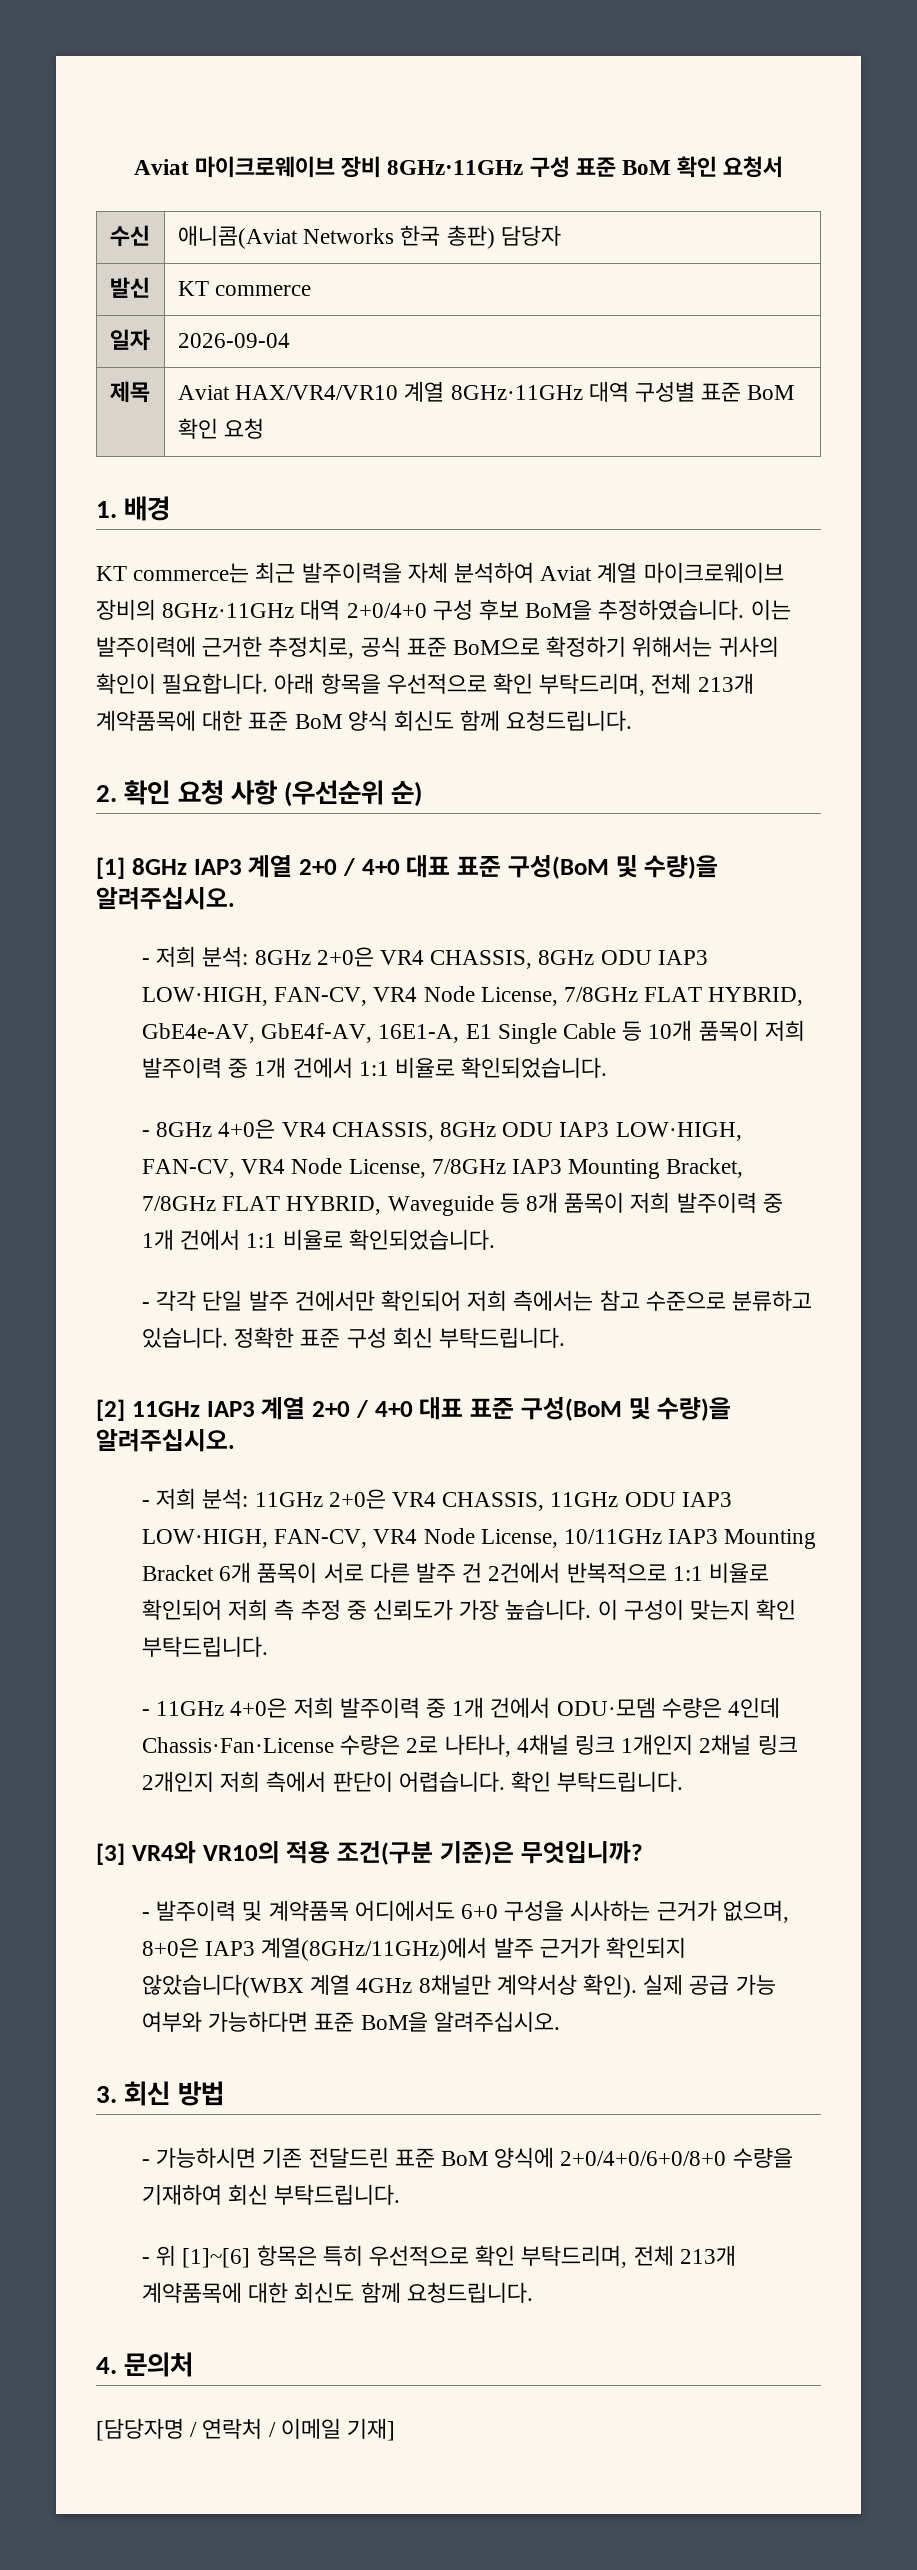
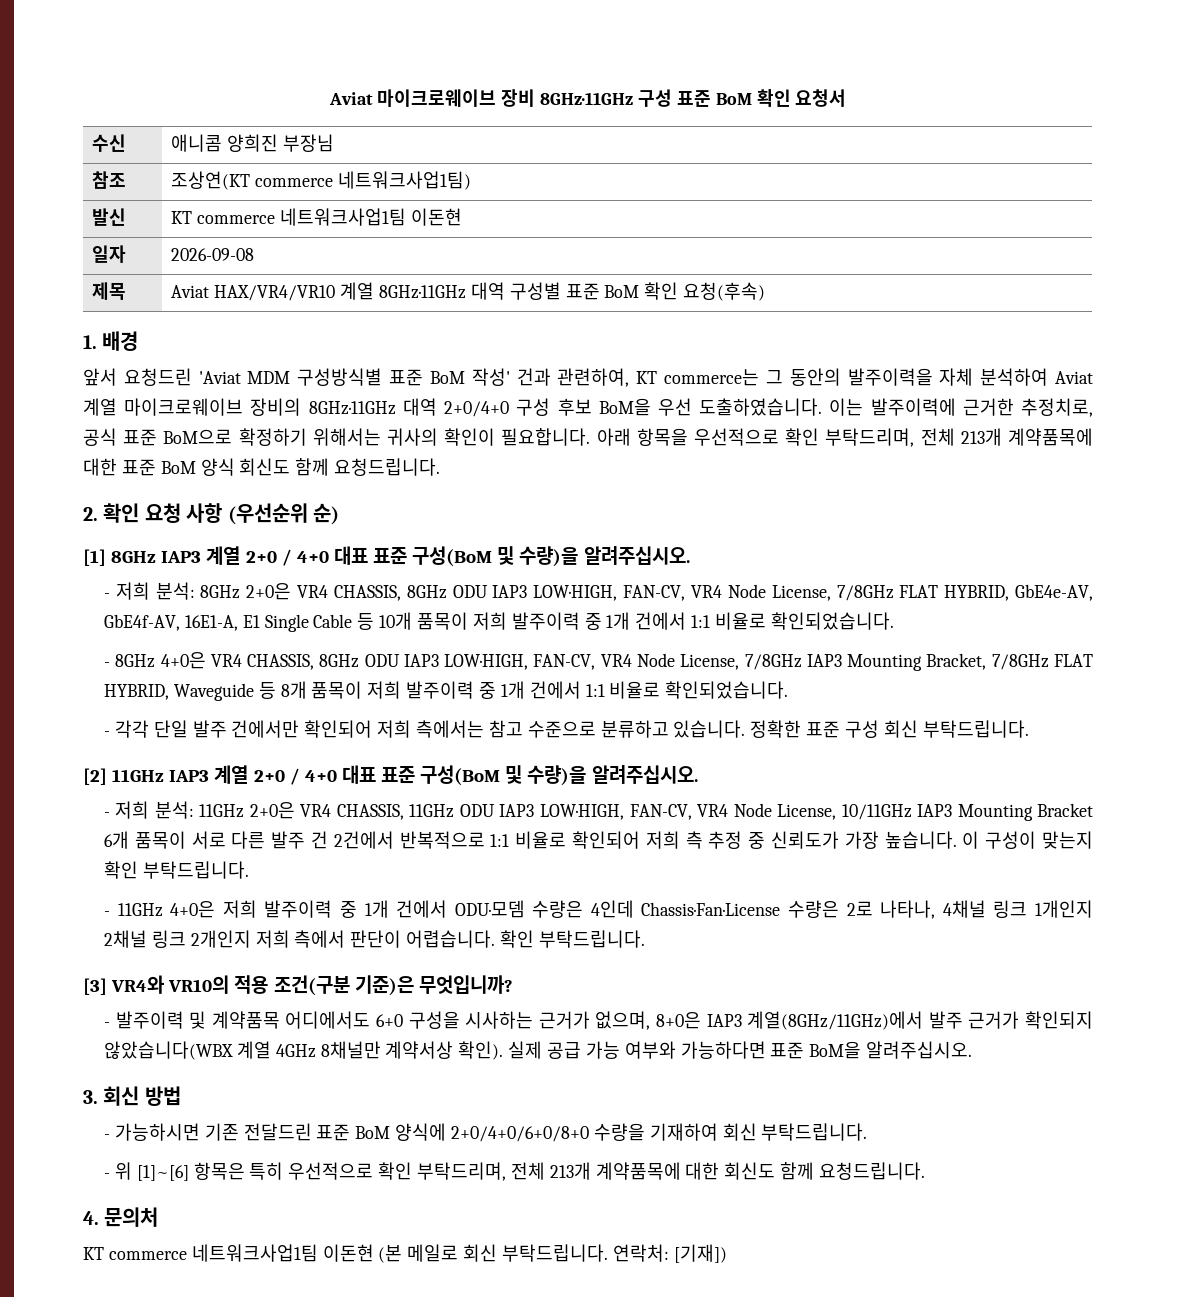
[177,225,561,249] 애니콤(Aviat Networks 한국 총판) 담당자 -> [171,134,335,152] [92,171,127,189] [171,171,472,190] 애니콤 양희진 부장님 // 참조 | 조상연(KT commerce 네트워크사업1팀)
(312, 290) none -> [280,208,462,226] 네트워크사업1팀 이돈현
[177,333,290,348] 2026-09-04 -> [171,248,255,261] 2026-09-08
[224,418,265,439] 요청 -> [683,282,766,301] 요청(후속)
[96,562,296,583] KT commerce는 최근 -> [83,368,841,387] 앞서 요청드린 'Aviat MDM 구성방식별 표준 BoM 작성' 건과 관련하여, KT commerce는 그 동안의
[598,599,745,620] 추정하였습니다. -> [657,398,823,416] 우선 도출하였습니다.
[96,2418,396,2441] [담당자명 / 연락처 / 이메일 기재] -> [83,1244,727,1263] KT commerce 네트워크사업1팀 이돈현 (본 메일로 회신 부탁드립니다. 연락처: [기재])

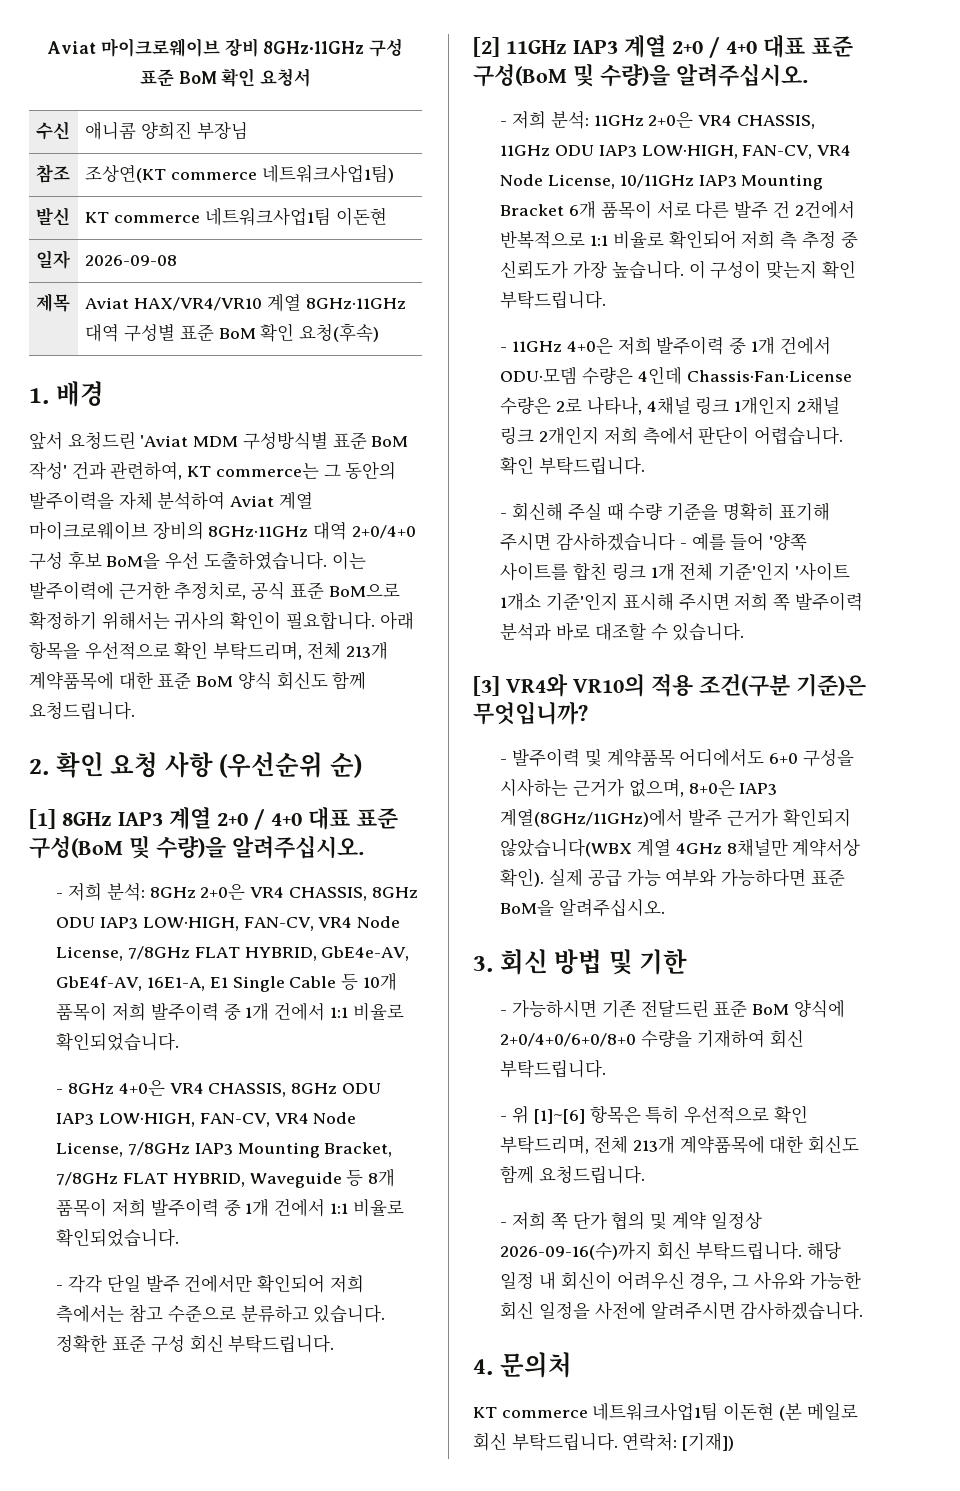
(645, 939) none -> [500,502,830,521] [500,532,808,551] [500,562,850,581] [500,592,863,611] [500,622,745,641] // - 회신해 주실 때 수량 기준을 명확히 표기해 주시면 감사하겠습니다 - 예를 들어 '양쪽 사이트를 합친 링크 1개 전체 기준'인지 '사이트 1개소 기준'인지 표시해 주시면 저희 쪽 발주이력 분석과 바로 대조할 수 있습니다.
(181, 1096) none -> [608,949,688,975] 및 기한
(926, 1171) none -> [500,1211,762,1230] [500,1241,841,1260] [500,1271,861,1290] [500,1301,864,1320] // - 저희 쪽 단가 협의 및 계약 일정상 2026-09-16(수)까지 회신 부탁드립니다. 해당 일정 내 회신이 어려우신 경우, 그 사유와 가능한 회신 일정을 사전에 알려주시면 감사하겠습니다.

